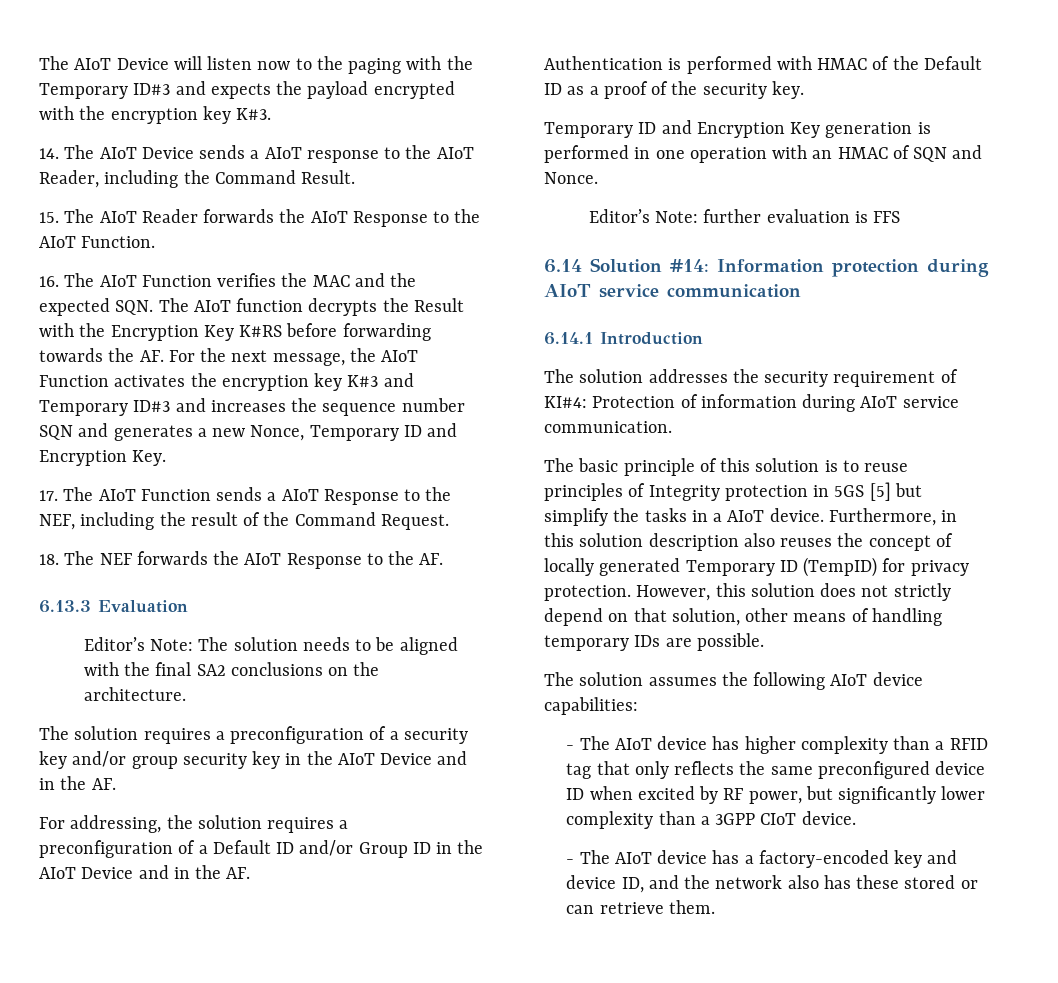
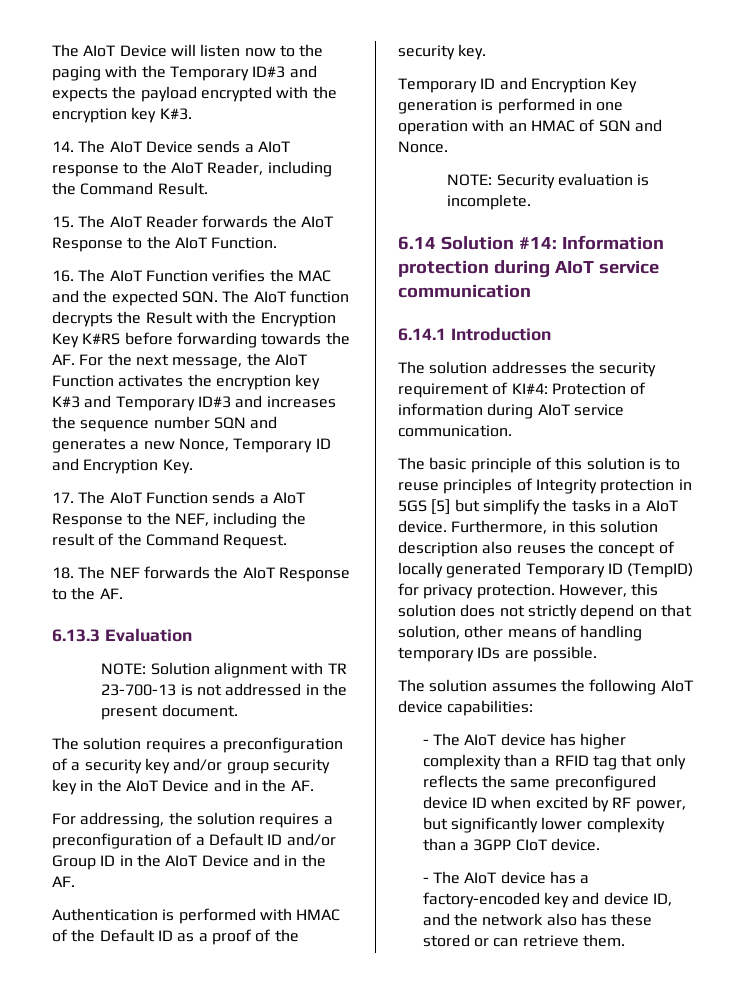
[83,637,458,655] [83,662,380,676] [83,687,186,701] Editor’s Note: The solution needs to be aligned with the final SA2 conclusions on the architecture. -> [101,662,347,678] [101,683,347,696] [101,704,238,720] NOTE: Solution alignment with TR 23-700-13 is not addressed in the present document.
[588,209,762,223] Editor’s Note: further -> [447,174,555,189] NOTE: Security
[873,211,901,223] FFS -> [447,194,532,210] incomplete.

